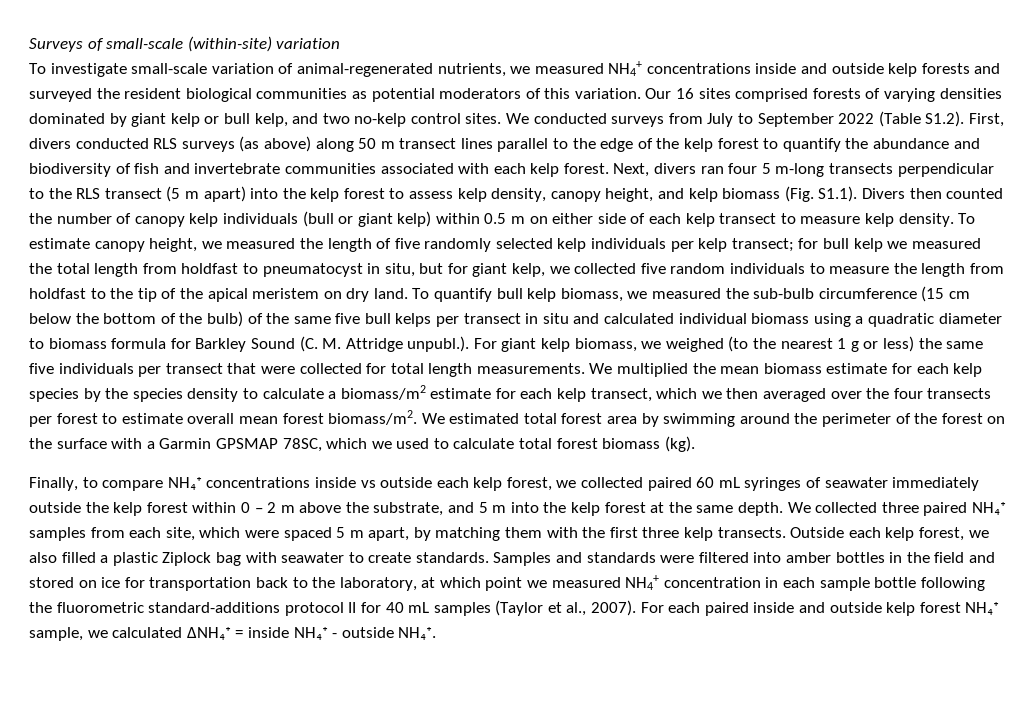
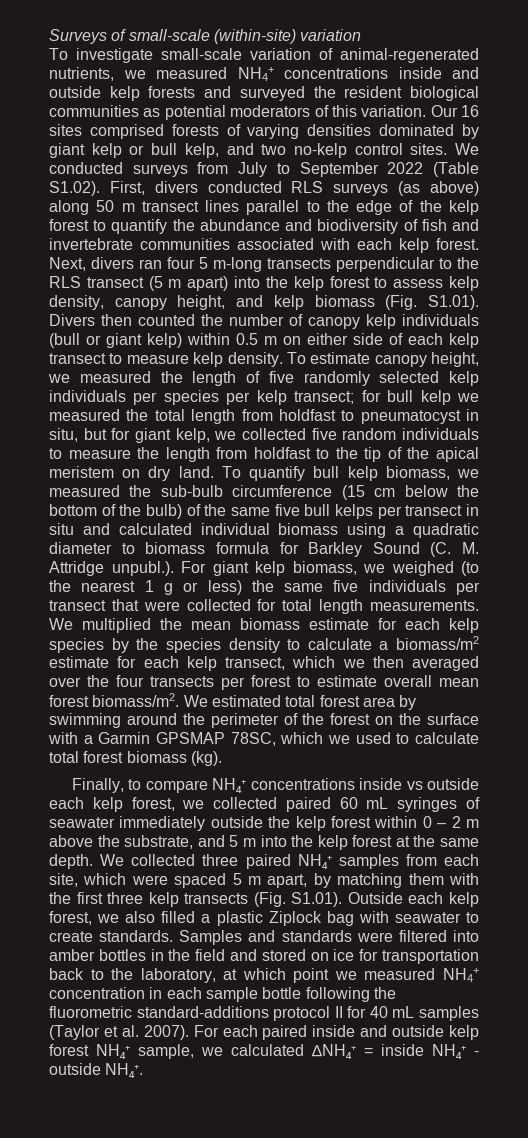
[925,111,965,127] S1.2). -> [49,181,100,196] S1.02).
[818,186,858,202] S1.1). -> [428,295,479,310] S1.01).
(694, 246) none -> [163,390,251,405] species per
[717,527,786,538] transects. -> [184,892,343,907] transects (Fig. S1.01).
[566,602,587,616] al., -> [121,1025,139,1037] al.

